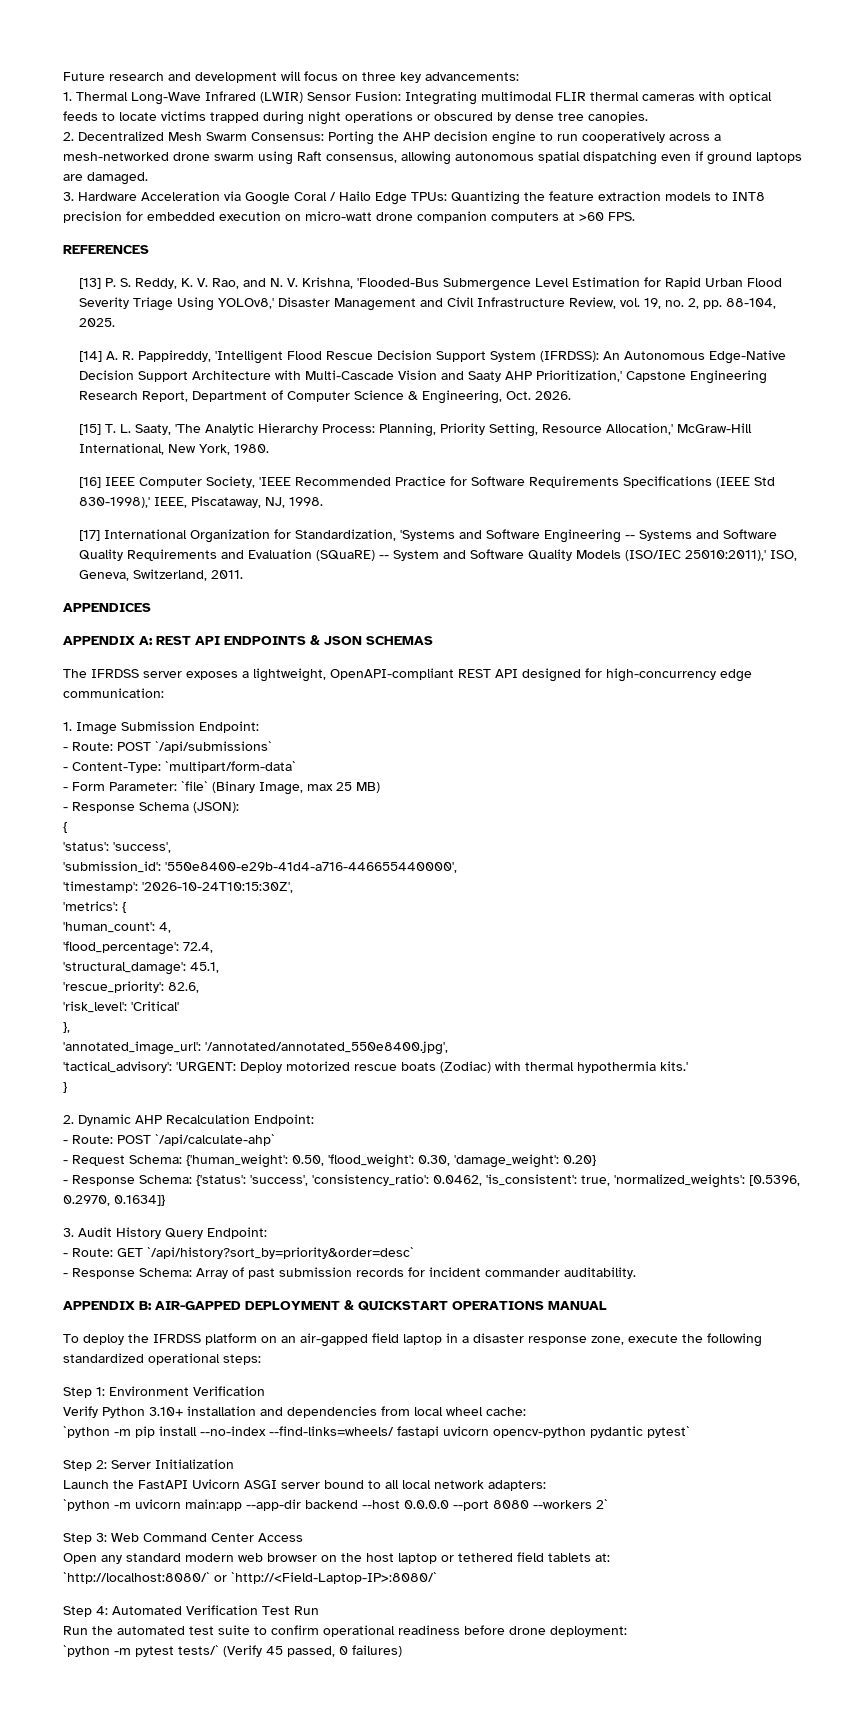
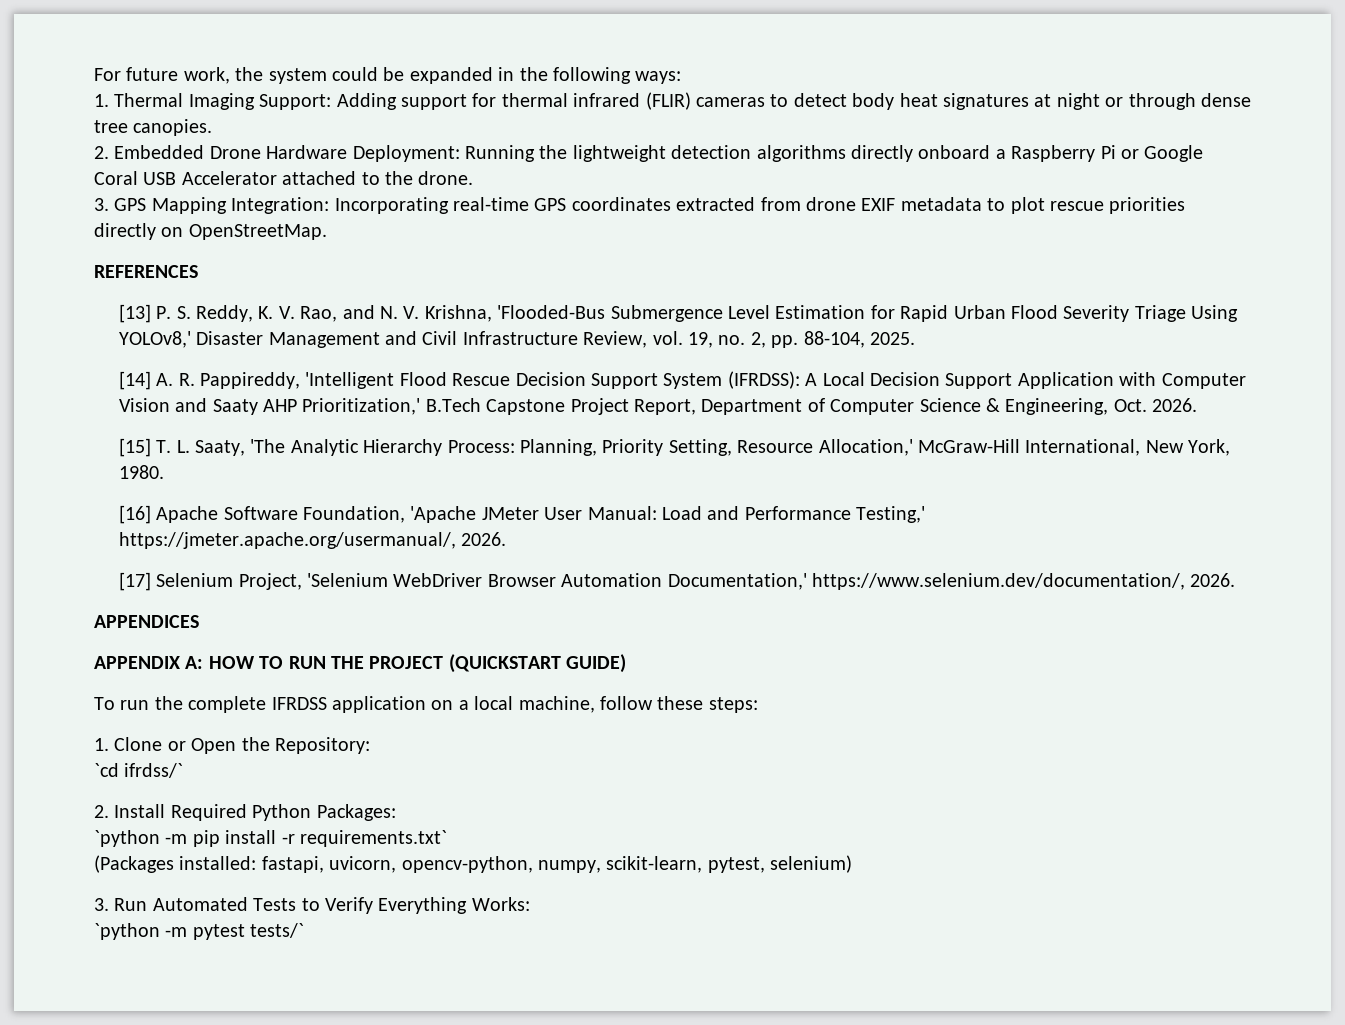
[63,71,519,83] [63,91,772,105] [63,111,648,125] [63,131,721,145] [63,151,802,165] [63,172,148,185] [63,191,765,205] [63,211,635,223] Future research and development will focus on three key advancements: // 1. Thermal Long-Wave Infrared (LWIR) Sensor Fusion: Integrating multimodal FLIR thermal cameras with optical feeds to locate victims trapped during night operations or obscured by dense tree canopies. // 2. Decentralized Mesh Swarm Consensus: Porting the AHP decision engine to run cooperatively across a mesh-networked drone swarm using Raft consensus, allowing autonomous spatial dispatching even if ground laptops are damaged. // 3. Hardware Acceleration via Google Coral / Hailo Edge TPUs: Quantizing the feature extraction models to INT8 precision for embedded execution on micro-watt drone companion computers at >60 FPS. -> [94,67,682,84] [94,92,1251,110] [94,119,213,136] [94,145,1204,162] [94,171,474,185] [94,197,1186,214] [94,223,327,240] For future work, the system could be expanded in the following ways: // 1. Thermal Imaging Support: Adding support for thermal infrared (FLIR) cameras to detect body heat signatures at night or through dense tree canopies. // 2. Embedded Drone Hardware Deployment: Running the lightweight detection algorithms directly onboard a Raspberry Pi or Google Coral USB Accelerator attached to the drone. // 3. GPS Mapping Integration: Incorporating real-time GPS coordinates extracted from drone EXIF metadata to plot rescue priorities directly on OpenStreetMap.
[603,350,787,364] [79,370,395,382] An Autonomous Edge-Native Decision Support Architecture with Multi-Cascade -> [805,372,1246,389] A Local Decision Support Application with Computer
[626,370,768,384] [79,391,139,400] Capstone Engineering Research -> [425,398,629,415] B.Tech Capstone Project
[105,476,776,488] [79,496,324,508] [79,529,778,543] [79,549,798,561] [79,569,244,581] [63,603,151,612] [63,635,433,645] [63,668,752,682] [63,688,164,698] [63,721,259,735] [63,741,272,753] [63,761,296,773] [63,781,380,795] [63,802,239,813] [63,822,67,833] [63,842,171,853] [63,861,457,873] [63,881,293,893] [63,901,126,913] [63,922,171,933] [63,941,213,955] [63,962,219,975] [63,981,199,993] [63,1001,179,1013] [63,1022,70,1033] [63,1041,448,1055] [63,1061,688,1073] [63,1082,67,1093] [63,1114,314,1126] [63,1134,275,1146] [63,1154,596,1168] [63,1174,800,1188] [63,1195,165,1206] [63,1227,267,1239] [63,1247,414,1259] [63,1267,636,1279] [63,1300,607,1311] [63,1333,762,1347] [63,1353,261,1365] [63,1386,265,1398] [63,1406,526,1418] [63,1426,690,1438] [63,1459,234,1471] [63,1479,546,1491] [63,1499,608,1511] [63,1533,303,1544] [63,1552,610,1564] [63,1572,437,1584] [63,1605,319,1617] [63,1625,627,1637] IEEE Computer Society, 'IEEE Recommended Practice for Software Requirements Specifications (IEEE Std 830-1998),' IEEE, Piscataway, NJ, 1998. // [17] International Organization for Standardization, 'Systems and Software Engineering -- Systems and Software Quality Requirements and Evaluation (SQuaRE) -- System and Software Quality Models (ISO/IEC 25010:2011),' ISO, Geneva, Switzerland, 2011. // APPENDICES // APPENDIX A: REST API ENDPOINTS & JSON SCHEMAS // The IFRDSS server exposes a lightweight, OpenAPI-compliant REST API designed for high-concurrency edge communication: // 1. Image Submission Endpoint: // - Route: POST `/api/submissions` // - Content-Type: `multipart/form-data` // - Form Parameter: `file` (Binary Image, max 25 MB) // - Response Schema (JSON): // { // 'status': 'success', // 'submission_id': '550e8400-e29b-41d4-a716-446655440000', // 'timestamp': '2026-10-24T10:15:30Z', // 'metrics': { // 'human_count': 4, // 'flood_percentage': 72.4, // 'structural_damage': 45.1, // 'rescue_priority': 82.6, // 'risk_level': 'Critical' // }, // 'annotated_image_url': '/annotated/annotated_550e8400.jpg', // 'tactical_advisory': 'URGENT: Deploy motorized rescue boats (Zodiac) with thermal hypothermia kits.' // } // 2. Dynamic AHP Recalculation Endpoint: // - Route: POST `/api/calculate-ahp` // - Request Schema: {'human_weight': 0.50, 'flood_weight': 0.30, 'damage_weight': 0.20} // - Response Schema: {'status': 'success', 'consistency_ratio': 0.0462, 'is_consistent': true, 'normalized_weights': [0.5396, 0.2970, 0.1634]} // 3. Audit History Query Endpoint: // - Route: GET `/api/history?sort_by=priority&order=desc` // - Response Schema: Array of past submission records for incident commander auditability. // APPENDIX B: AIR-GAPPED DEPLOYMENT & QUICKSTART OPERATIONS MANUAL // To deploy the IFRDSS platform on an air-gapped field laptop in a disaster response zone, execute the following standardized operational steps: // Step 1: Environment Verification // Verify Python 3.10+ installation and dependencies from local wheel cache: // `python -m pip install --no-index --find-links=wheels/ fastapi uvicorn opencv-python pydantic pytest` // Step 2: Server Initialization // Launch the FastAPI Uvicorn ASGI server bound to all local network adapters: // `python -m uvicorn main:app --app-dir backend --host 0.0.0.0 --port 8080 --workers 2` // Step 3: Web Command Center Access // Open any standard modern web browser on the host laptop or tethered field tablets at: // `http://localhost:8080/` or `http://<Field-Laptop-IP>:8080/` // Step 4: Automated Verification Test Run // Run the automated test suite to confirm operational readiness before drone deployment: -> [156,506,926,523] [118,532,507,549] [118,572,1236,591] [94,615,199,628] [94,654,627,673] [94,696,758,713] [94,737,370,754] [94,763,184,778] [94,804,396,821] [94,830,447,847] [94,855,853,873] [94,897,530,914] Apache Software Foundation, 'Apache JMeter User Manual: Load and Performance Testing,' https://jmeter.apache.org/usermanual/, 2026. // [17] Selenium Project, 'Selenium WebDriver Browser Automation Documentation,' https://www.selenium.dev/documentation/, 2026. // APPENDICES // APPENDIX A: HOW TO RUN THE PROJECT (QUICKSTART GUIDE) // To run the complete IFRDSS application on a local machine, follow these steps: // 1. Clone or Open the Repository: // `cd ifrdss/` // 2. Install Required Python Packages: // `python -m pip install -r requirements.txt` // (Packages installed: fastapi, uvicorn, opencv-python, numpy, scikit-learn, pytest, selenium) // 3. Run Automated Tests to Verify Everything Works:
[223,1645,402,1657] (Verify 45 passed, 0 failures) -> (305, 930) none

